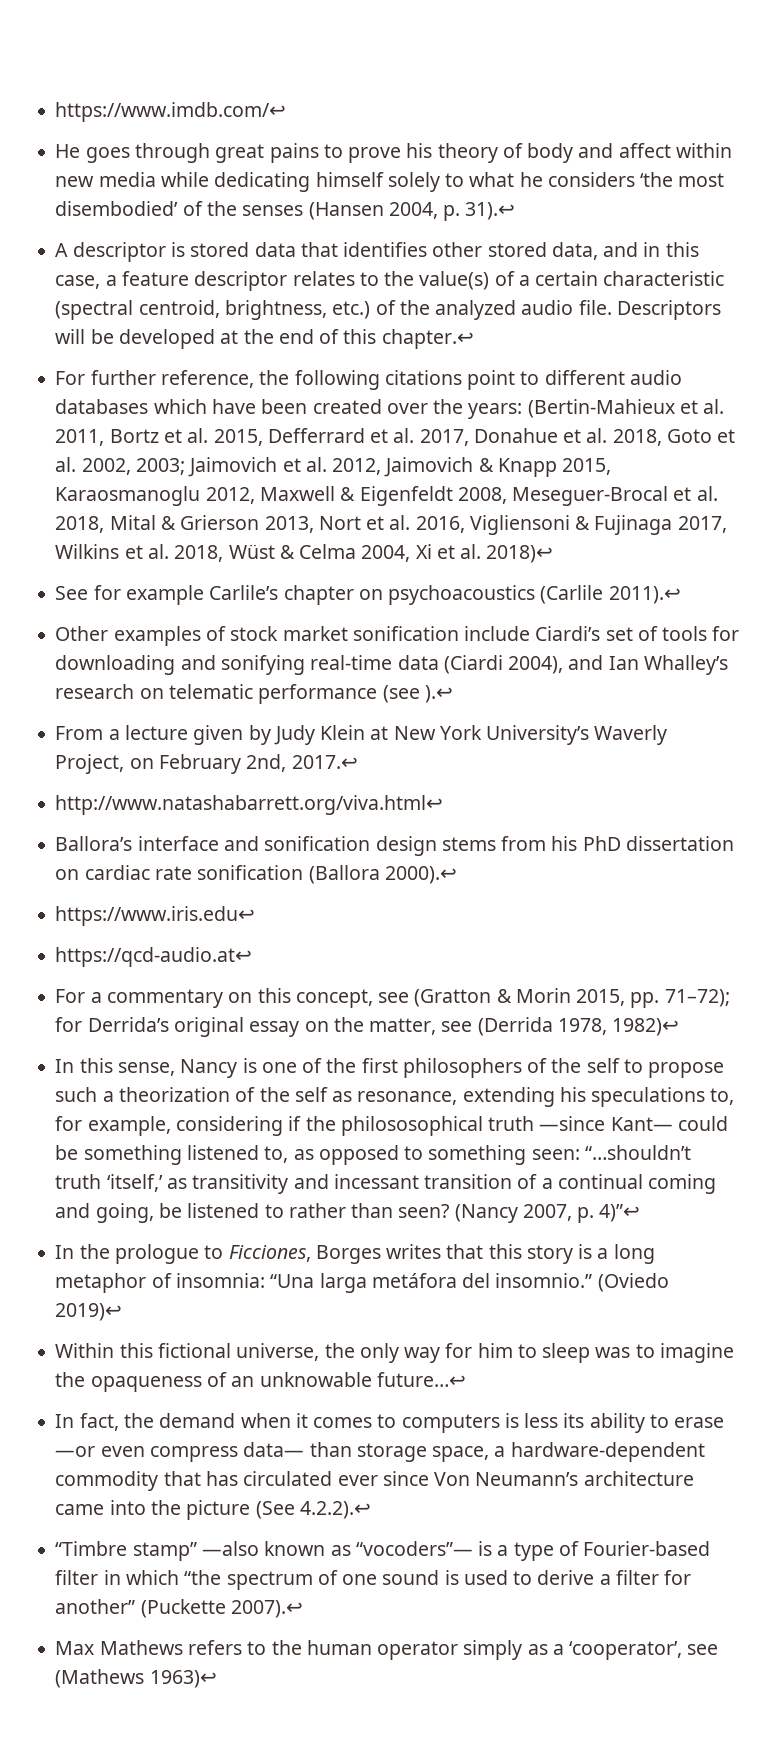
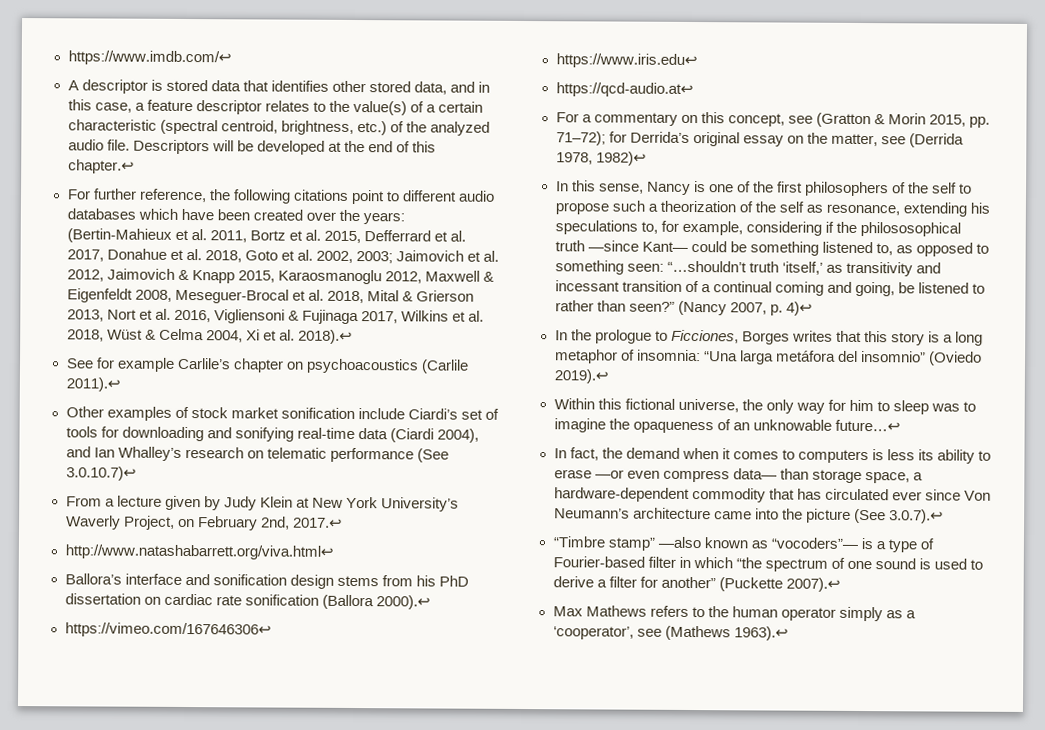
[55,143,732,163] [55,172,725,192] [55,201,516,221] // He goes through great pains to prove his theory of body and affect within new media while dedicating himself solely to what he considers ‘the most disembodied’ of the senses (Hansen 2004, p. 31).↩ -> (232, 58) none
[486,545,554,563] 2018)↩ -> [297,329,353,344] 2018).↩
[382,685,453,703] (see ).↩ -> [416,448,449,463] [65,466,137,481] (See 3.0.10.7)↩
(457, 875) none -> [64,622,272,638] // https://vimeo.com/167646306↩
[398,1204,450,1218] seen? -> [628,301,675,312] seen?”
[599,1204,641,1222] 4)”↩ -> [785,301,813,316] 4)↩
[495,1273,669,1292] [55,1303,123,1321] insomnio.” (Oviedo 2019)↩ -> [860,351,982,366] [553,369,609,384] insomnio” (Oviedo 2019).↩
[299,1501,371,1519] 4.2.2).↩ -> [888,509,944,524] 3.0.7).↩
[149,1670,217,1688] 1963)↩ -> [733,626,789,641] 1963).↩

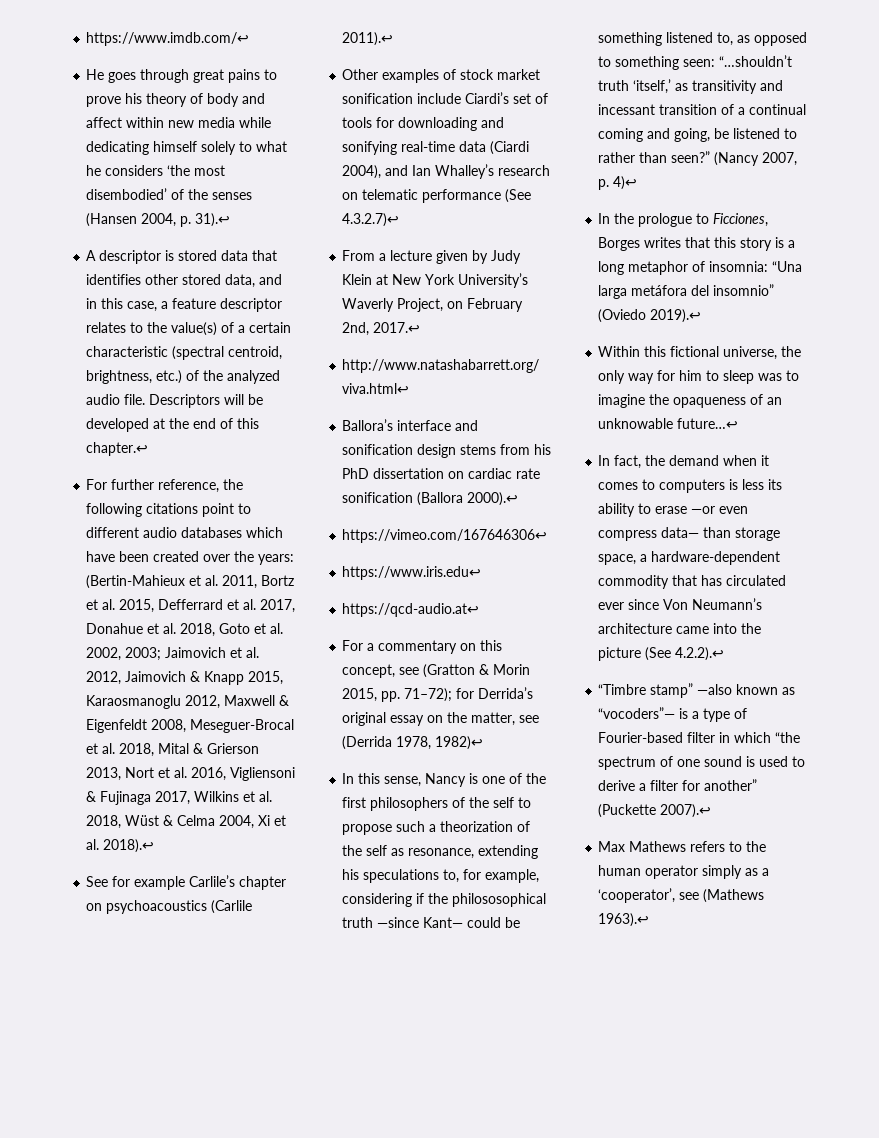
(232, 58) none -> [86,69,278,83] [86,93,266,107] [86,117,272,128] [86,141,288,155] [86,165,226,176] [86,188,253,200] [86,213,231,227] // He goes through great pains to prove his theory of body and affect within new media while dedicating himself solely to what he considers ‘the most disembodied’ of the senses (Hansen 2004, p. 31).↩
[65,466,137,481] 3.0.10.7)↩ -> [342,213,400,227] 4.3.2.7)↩
[888,509,944,524] 3.0.7).↩ -> [675,647,725,661] 4.2.2).↩

